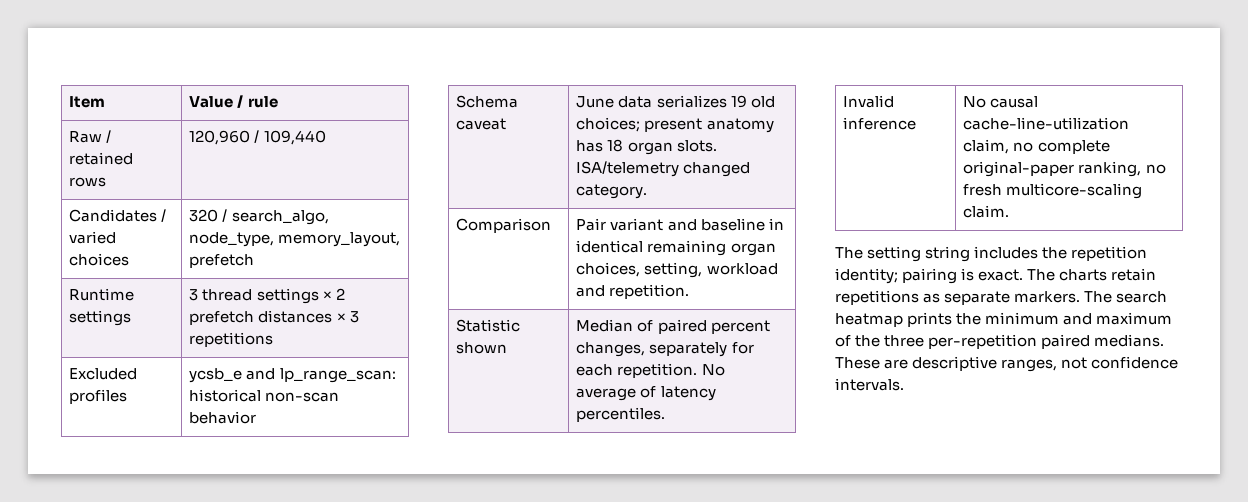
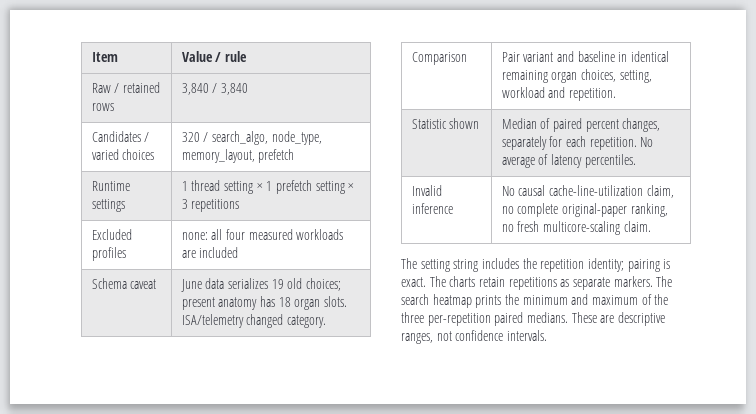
[189,130,326,145] 120,960 / 109,440 -> [181,83,248,95] 3,840 / 3,840
[189,288,345,304] [189,310,333,325] 3 thread settings × 2 prefetch distances -> [181,180,345,194] 1 thread setting × 1 prefetch setting
[189,368,396,383] [189,389,340,402] [189,411,257,424] ycsb_e and lp_range_scan: historical non-scan behavior -> [181,229,344,240] [181,247,239,258] none: all four measured workloads are included

